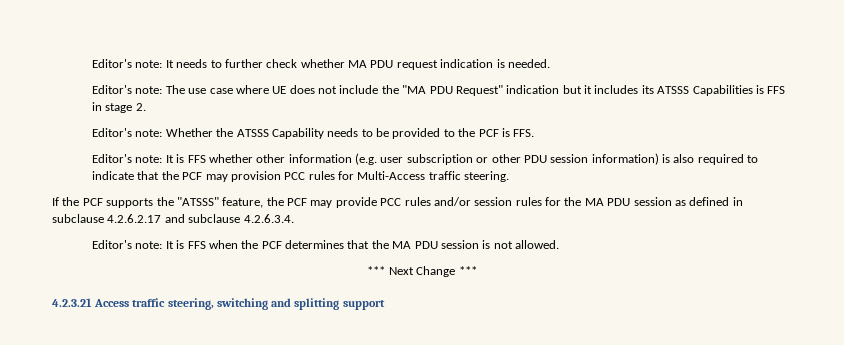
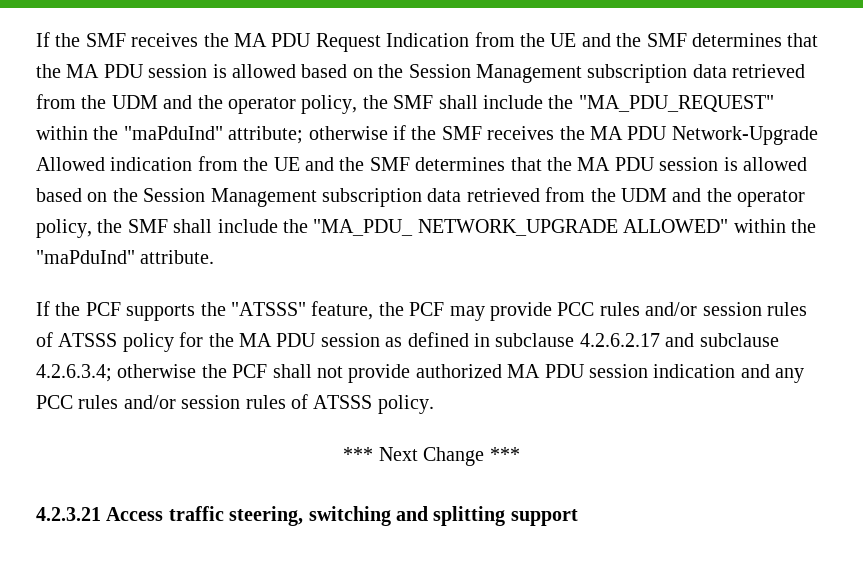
[92,59,550,70] [92,85,786,96] [92,102,146,113] [92,128,535,139] [92,153,759,165] [92,171,510,182] Editor's note: It needs to further check whether MA PDU request indication is needed. // Editor's note: The use case where UE does not include the "MA PDU Request" indication but it includes its ATSSS Capabilities is FFS in stage 2. // Editor's note: Whether the ATSSS Capability needs to be provided to the PCF is FFS. // Editor's note: It is FFS whether other information (e.g. user subscription or other PDU session information) is also required to indicate that the PCF may provision PCC rules for Multi-Access traffic steering. -> [36,32,819,52] [36,64,806,83] [36,94,774,114] [36,125,818,145] [36,156,807,171] [36,187,806,207] [36,219,816,238] [36,250,215,264] If the SMF receives the MA PDU Request Indication from the UE and the SMF determines that the MA PDU session is allowed based on the Session Management subscription data retrieved from the UDM and the operator policy, the SMF shall include the "MA_PDU_REQUEST" within the "maPduInd" attribute; otherwise if the SMF receives the MA PDU Network-Upgrade Allowed indication from the UE and the SMF determines that the MA PDU session is allowed based on the Session Management subscription data retrieved from the UDM and the operator policy, the SMF shall include the "MA_PDU_ NETWORK_UPGRADE ALLOWED" within the "maPduInd" attribute.
(542, 201) none -> [36,332,174,352] of ATSSS policy
[243,214,294,223] [92,240,560,249] 4.2.6.3.4. // Editor's note: It is FFS when the PCF determines that the MA PDU session is not allowed. -> [36,364,805,383] [36,394,434,414] 4.2.6.3.4; otherwise the PCF shall not provide authorized MA PDU session indication and any PCC rules and/or session rules of ATSSS policy.

